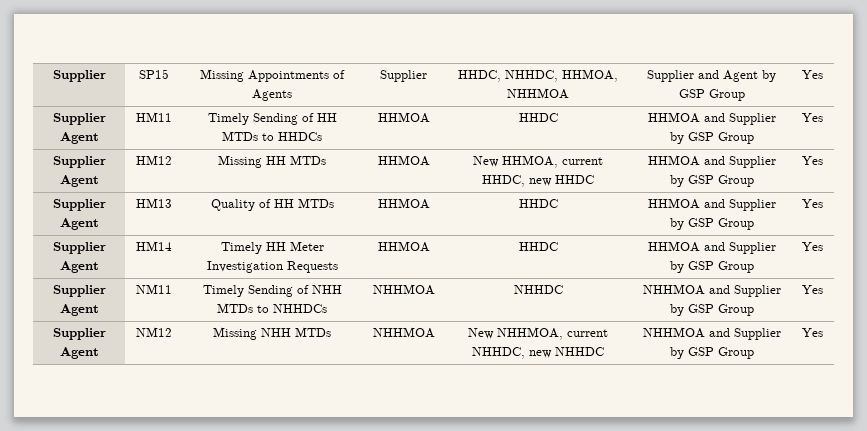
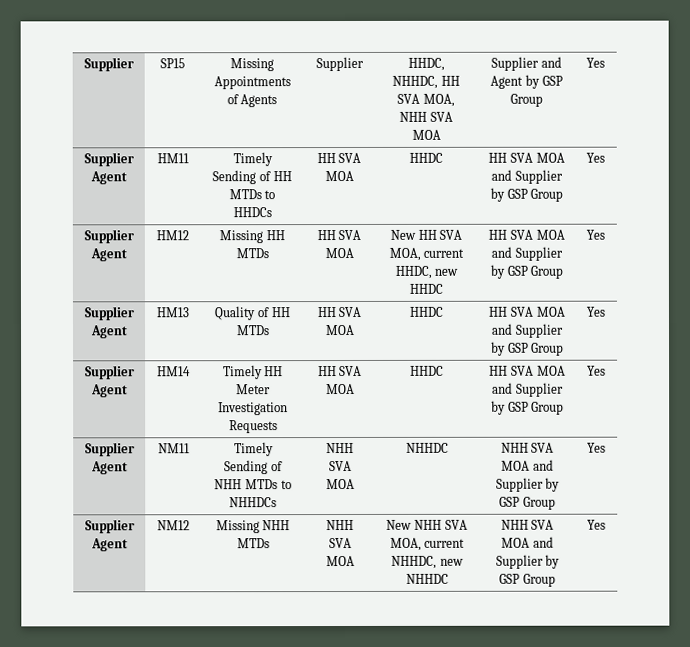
[562,69,618,82] [507,88,569,99] HHMOA, NHHMOA -> [440,75,460,86] [397,93,455,107] [399,111,453,122] [411,129,441,140] HH SVA MOA, NHH SVA MOA
[377,112,430,123] [518,113,558,122] [647,112,700,123] HHMOA | HHDC | HHMOA -> [316,152,362,164] [324,170,354,182] [409,152,443,163] [488,152,565,163] HH SVA MOA | HHDC | HH SVA MOA
[377,155,430,166] [473,155,558,168] HHMOA | New HHMOA, -> [316,229,362,241] [324,247,354,259] [389,229,463,240] [388,247,421,261] HH SVA MOA | New HH SVA MOA,
[647,155,700,166] HHMOA -> [488,229,565,240] HH SVA MOA
[377,198,430,209] [518,199,558,208] [647,198,700,209] HHMOA | HHDC | HHMOA -> [316,306,362,318] [325,324,355,336] [409,306,443,317] [488,306,565,317] HH SVA MOA | HHDC | HH SVA MOA
[377,241,430,252] [518,242,558,251] [647,241,700,252] HHMOA | HHDC | HHMOA -> [317,365,363,377] [325,383,355,395] [410,365,444,376] [489,365,566,376] HH SVA MOA | HHDC | HH SVA MOA
[372,284,435,295] [513,285,563,294] [642,284,705,295] NHHMOA | NHHDC | NHHMOA -> [326,442,354,454] [328,460,352,472] [325,478,355,490] [405,442,449,453] [500,442,555,453] [501,460,531,471] NHH SVA MOA | NHHDC | NHH SVA MOA
[372,327,435,338] [468,327,563,340] NHHMOA | New NHHMOA, -> [326,519,354,531] [328,537,352,549] [325,555,355,567] [386,519,468,530] [389,537,422,551] NHH SVA MOA | New NHH SVA MOA,
[642,327,705,338] NHHMOA -> [500,519,555,530] [501,537,531,548] NHH SVA MOA

